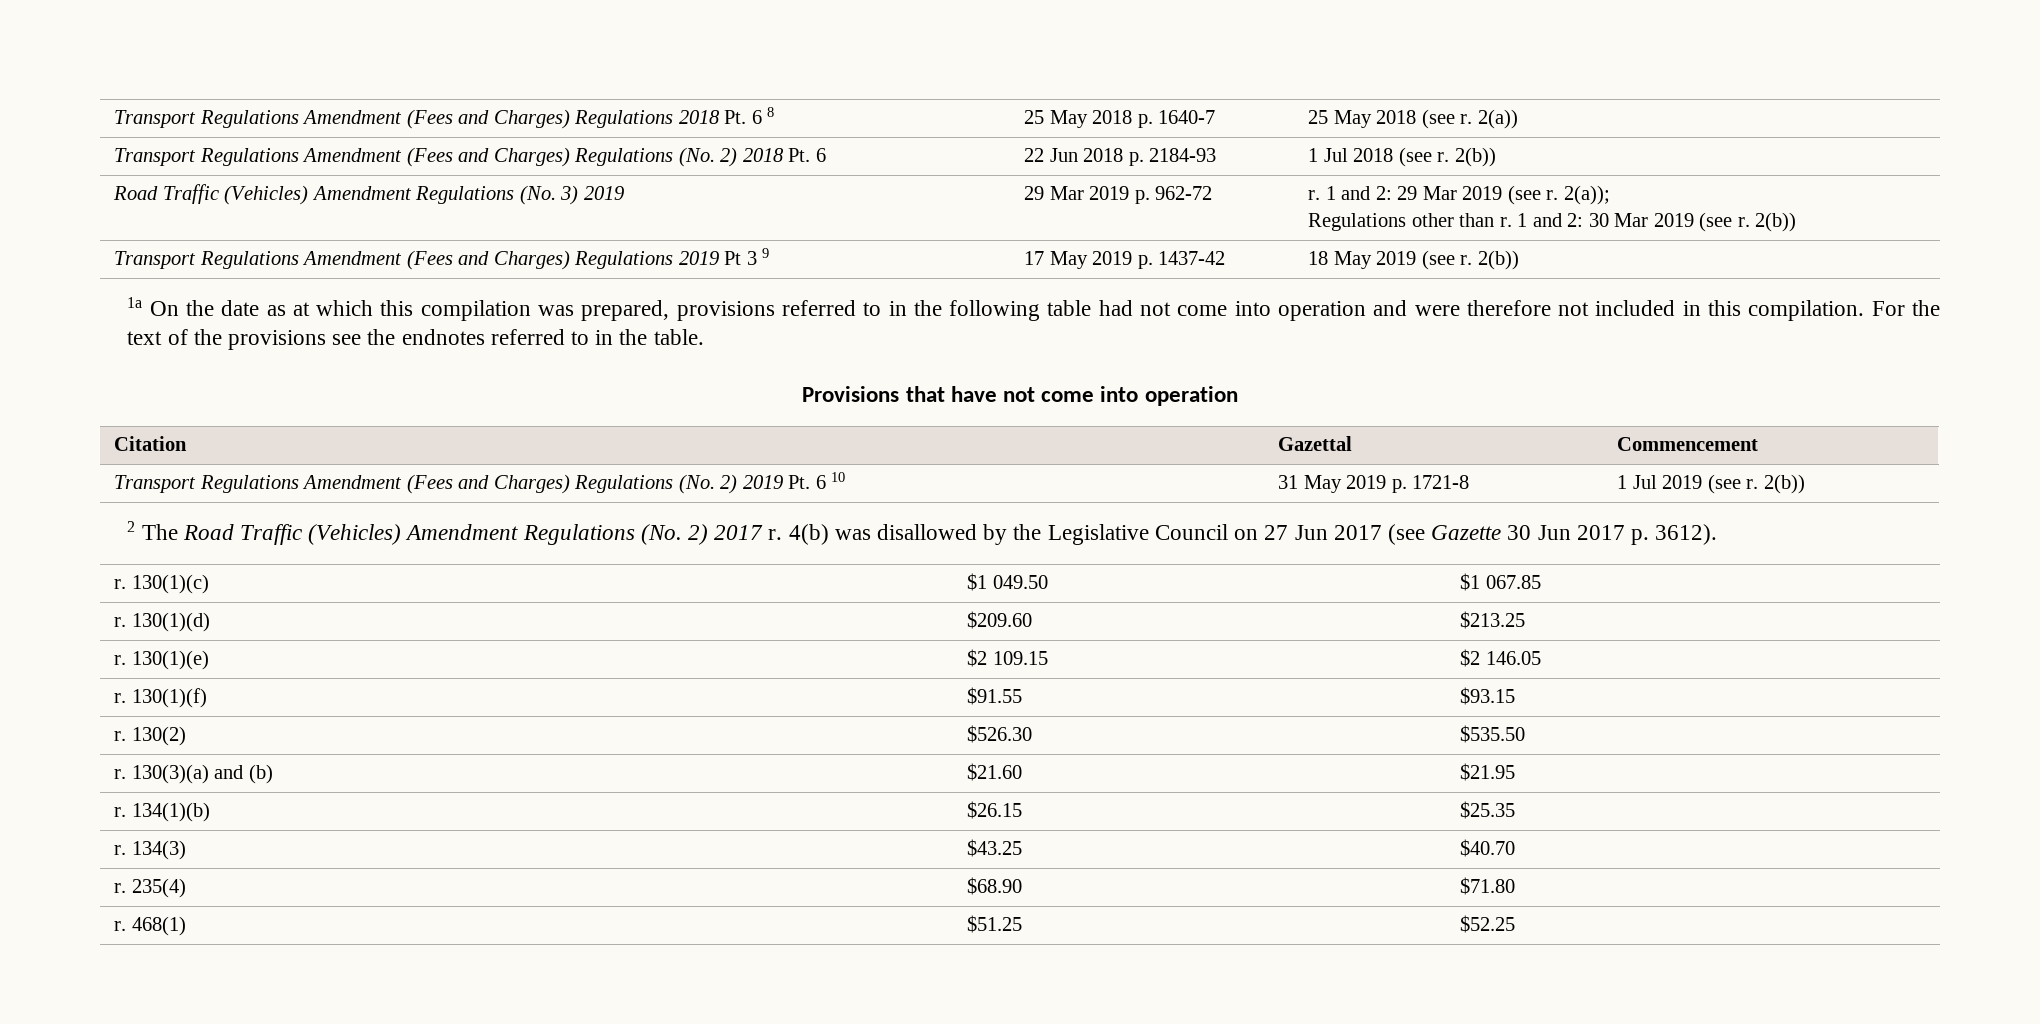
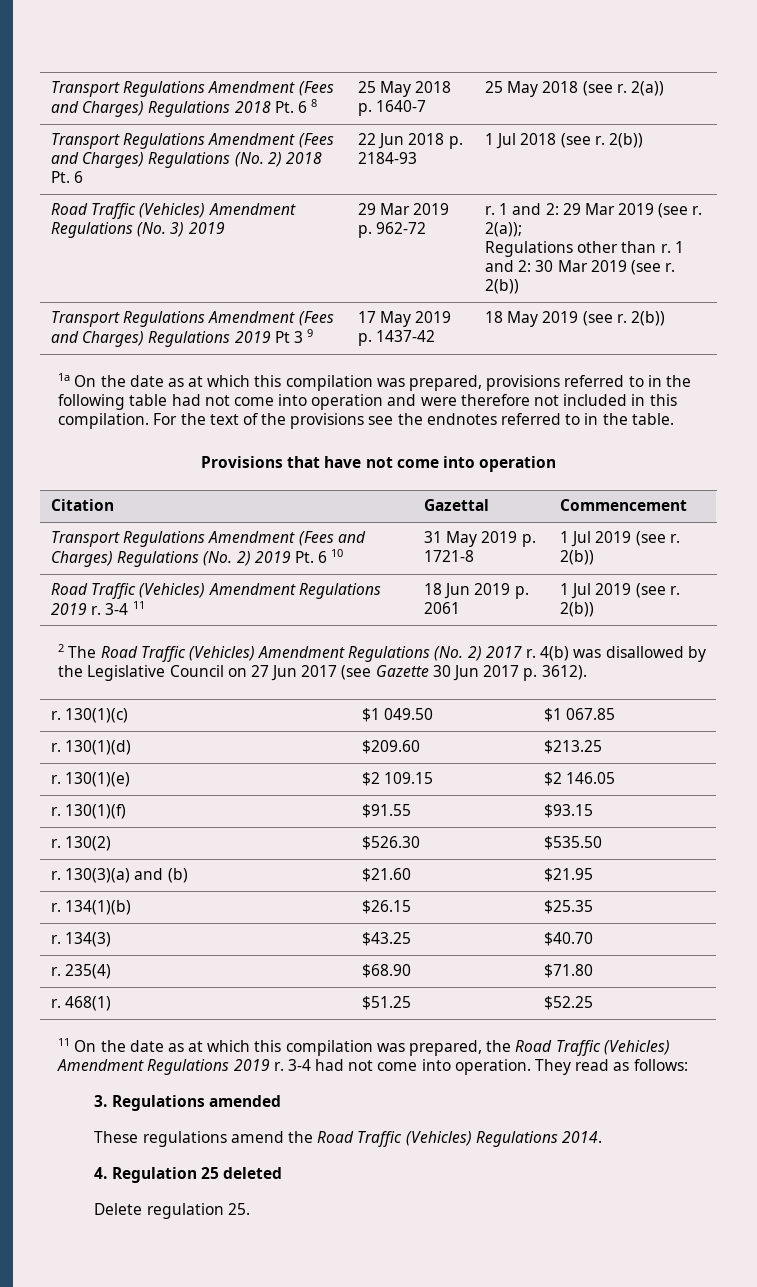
(1805, 484) none -> [50,583,381,599] [50,601,145,615] [423,583,529,599] [423,602,460,614] [559,583,680,599] [559,602,594,617] // Road Traffic (Vehicles) Amendment Regulations 2019 r. 3-4 11 | 18 Jun 2019 p. 2061 | 1 Jul 2019 (see r. 2(b))
(1516, 924) none -> [58,1038,670,1056] [57,1059,688,1075] [94,1095,281,1111] [94,1131,602,1147] [94,1167,283,1183] [94,1203,250,1219] // 11 On the date as at which this compilation was prepared, the Road Traffic (Vehicles) Amendment Regulations 2019 r. 3-4 had not come into operation. They read as follows: // 3. Regulations amended // These regulations amend the Road Traffic (Vehicles) Regulations 2014. // 4. Regulation 25 deleted // Delete regulation 25.

